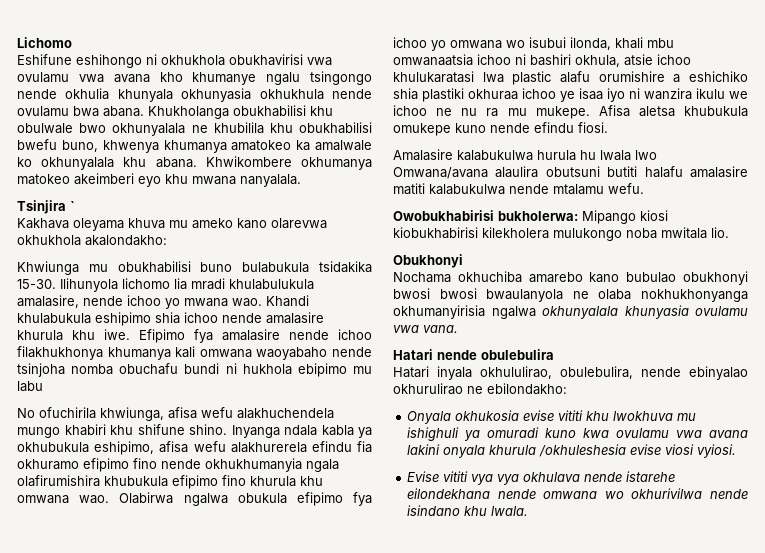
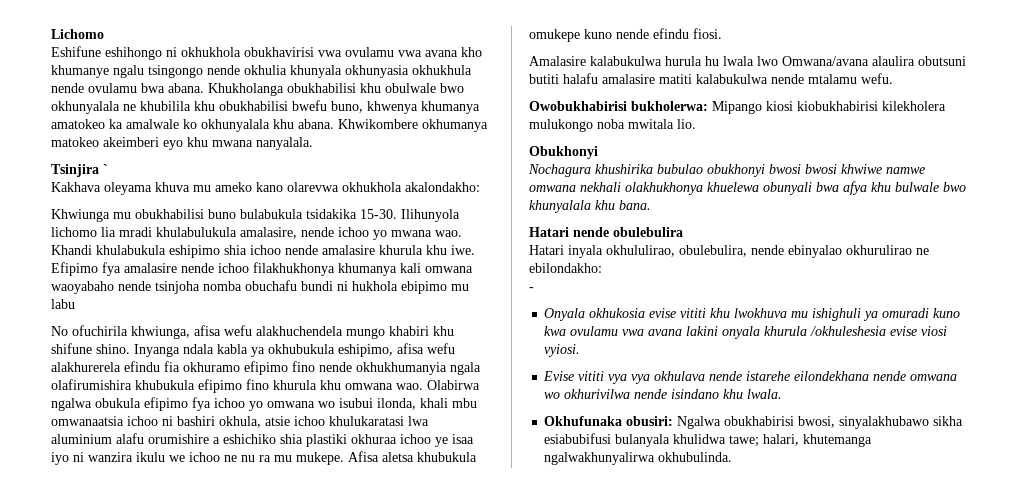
[512,71,552,85] plastic -> [51,434,112,444] aluminium
[393,271,748,285] [393,288,748,302] [393,305,748,319] [393,325,458,333] Nochama okhuchiba amarebo kano bubulao obukhonyi bwosi bwosi bwaulanyola ne olaba nokhukhonyanga okhumanyirisia ngalwa okhunyalala khunyasia ovulamu vwa vana. -> [528,164,925,177] [529,181,966,195] [529,200,651,213] Nochagura khushirika bubulao obukhonyi bwosi bwosi khwiwe namwe omwana nekhali olakhukhonya khuelewa obunyali bwa afya khu bulwale bwo khunyalala khu bana.
(567, 389) none -> [529,287,534,291] // -
(529, 511) none -> [544,416,964,429] [544,433,873,447] [544,452,733,465] // Okhufunaka obusiri: Ngalwa obukhabirisi bwosi, sinyalakhubawo sikha esiabubifusi bulanyala khulidwa tawe; halari, khutemanga ngalwakhunyalirwa okhubulinda.

